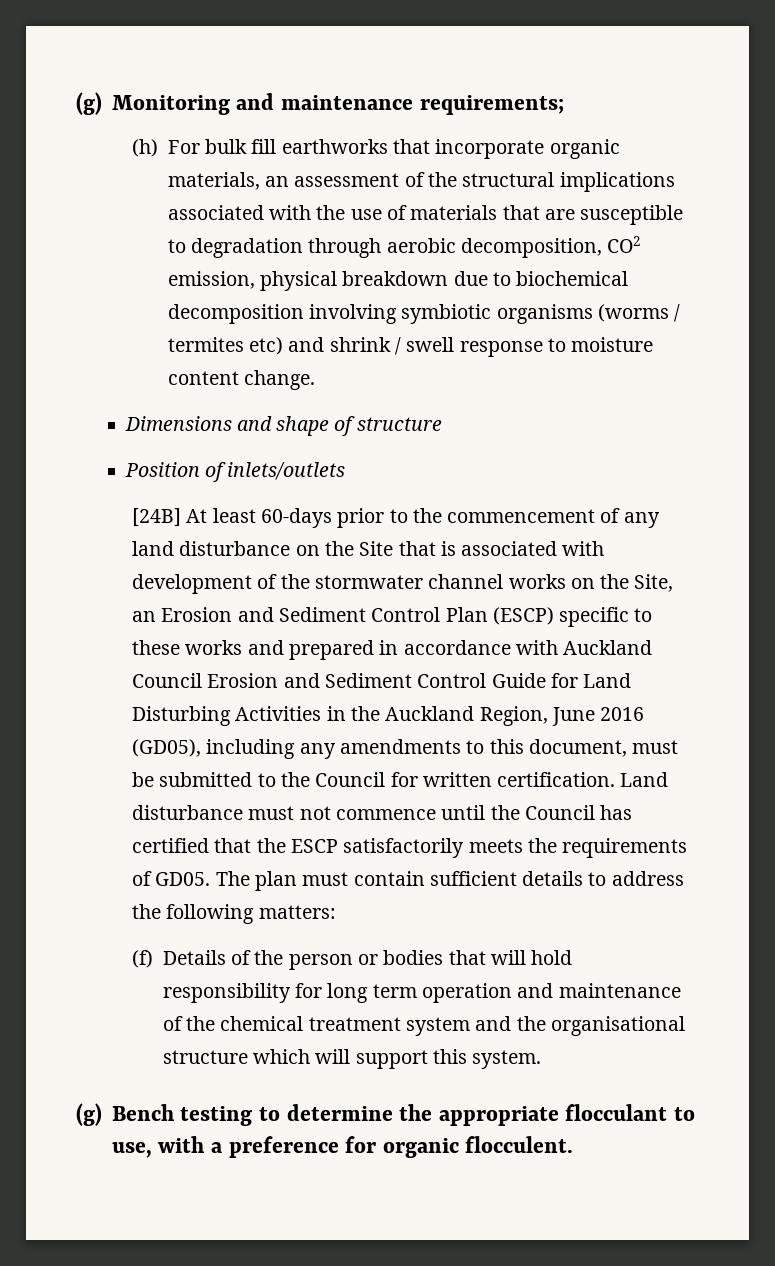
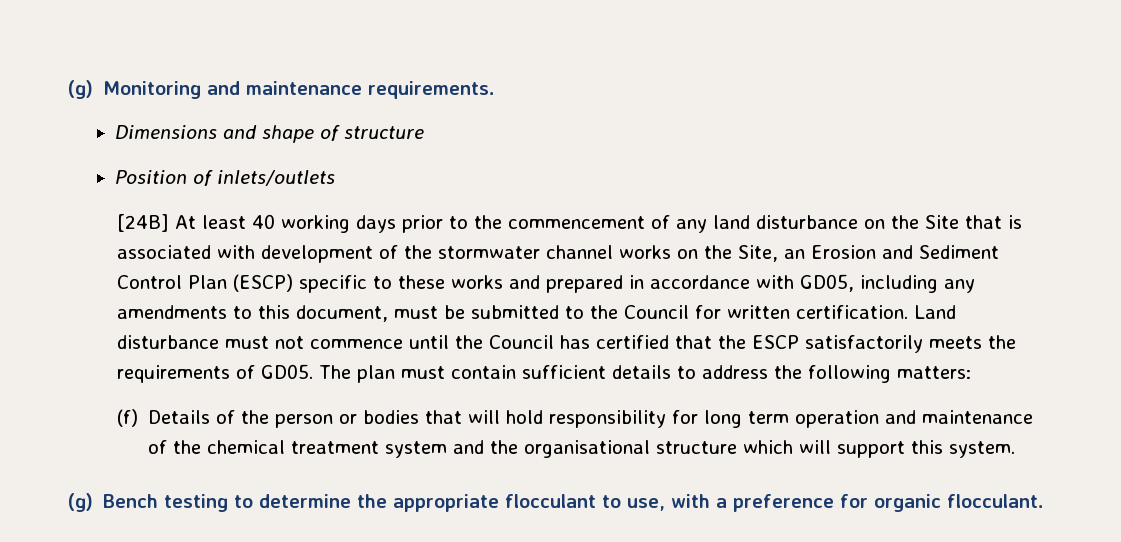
[419,95,564,115] [132,139,620,159] [167,172,675,192] [167,205,684,225] [167,236,642,258] [167,271,629,291] [167,304,681,324] [167,337,654,357] [167,370,316,390] requirements; // (h) For bulk fill earthworks that incorporate organic materials, an assessment of the structural implications associated with the use of materials that are susceptible to degradation through aerobic decomposition, CO2 emission, physical breakdown due to biochemical decomposition involving symbiotic organisms (worms / termites etc) and shrink / swell response to moisture content change. -> [368,81,496,99] requirements.
[260,508,332,528] 60-days -> [251,214,396,233] 40 working days
[563,640,653,655] [132,673,632,688] [132,706,645,726] [132,739,202,757] Auckland Council Erosion and Sediment Control Guide for Land Disturbing Activities in the Auckland Region, June 2016 (GD05), -> [799,274,854,292] GD05,
[465,1136,574,1153] flocculent. -> [947,494,1045,508] flocculant.

